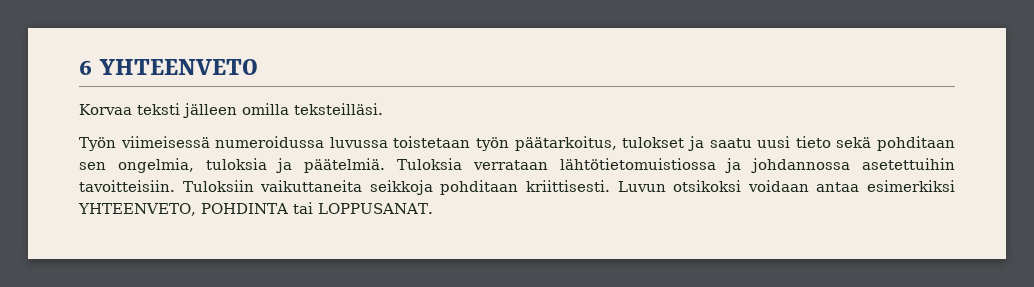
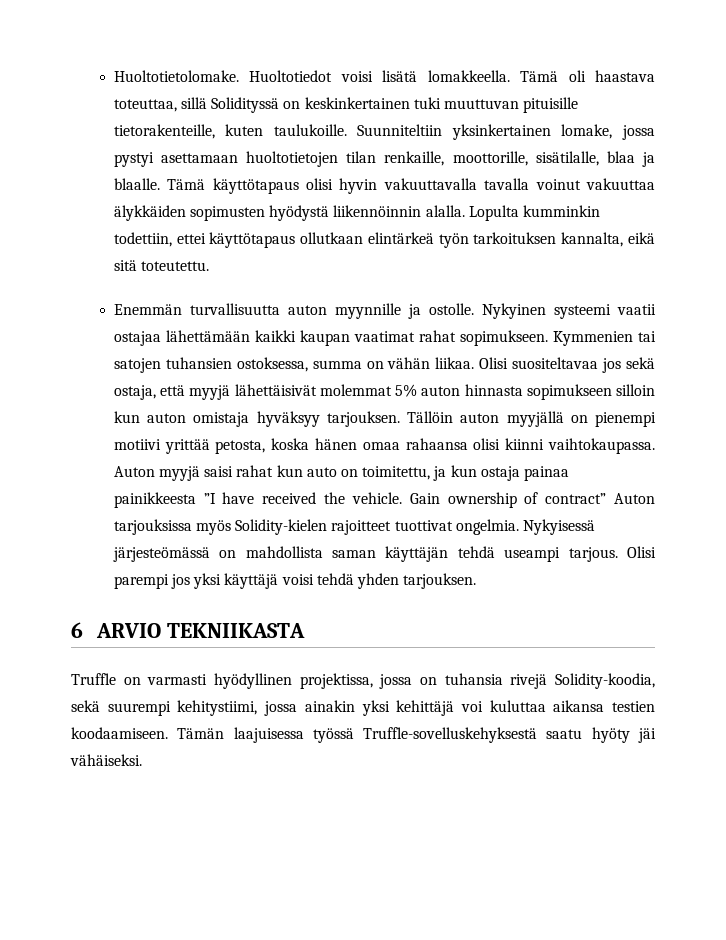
[79,59,258,75] [79,103,383,118] [79,136,956,151] [79,158,955,173] [79,180,956,195] [78,202,433,216] 6 YHTEENVETO // Korvaa teksti jälleen omilla teksteilläsi. // Työn viimeisessä numeroidussa luvussa toistetaan työn päätarkoitus, tulokset ja saatu uusi tieto sekä pohditaan sen ongelmia, tuloksia ja päätelmiä. Tuloksia verrataan lähtötietomuistiossa ja johdannossa asetettuihin tavoitteisiin. Tuloksiin vaikuttaneita seikkoja pohditaan kriittisesti. Luvun otsikoksi voidaan antaa esimerkiksi YHTEENVETO, POHDINTA tai LOPPUSANAT. -> [113,70,655,82] [113,97,579,113] [113,124,655,140] [113,151,655,167] [113,178,655,194] [113,205,600,221] [113,232,655,248] [113,260,210,271] [113,303,656,319] [113,330,656,346] [113,357,655,373] [113,384,655,400] [113,411,656,427] [113,438,655,454] [113,465,569,481] [113,492,655,508] [113,519,595,535] [112,546,656,562] [113,573,477,589] [71,622,305,638] [71,673,656,689] [71,700,655,716] [71,727,656,743] [70,754,142,766] Huoltotietolomake. Huoltotiedot voisi lisätä lomakkeella. Tämä oli haastava toteuttaa, sillä Solidityssä on keskinkertainen tuki muuttuvan pituisille tietorakenteille, kuten taulukoille. Suunniteltiin yksinkertainen lomake, jossa pystyi asettamaan huoltotietojen tilan renkaille, moottorille, sisätilalle, blaa ja blaalle. Tämä käyttötapaus olisi hyvin vakuuttavalla tavalla voinut vakuuttaa älykkäiden sopimusten hyödystä liikennöinnin alalla. Lopulta kumminkin todettiin, ettei käyttötapaus ollutkaan elintärkeä työn tarkoituksen kannalta, eikä sitä toteutettu. // Enemmän turvallisuutta auton myynnille ja ostolle. Nykyinen systeemi vaatii ostajaa lähettämään kaikki kaupan vaatimat rahat sopimukseen. Kymmenien tai satojen tuhansien ostoksessa, summa on vähän liikaa. Olisi suositeltavaa jos sekä ostaja, että myyjä lähettäisivät molemmat 5% auton hinnasta sopimukseen silloin kun auton omistaja hyväksyy tarjouksen. Tällöin auton myyjällä on pienempi motiivi yrittää petosta, koska hänen omaa rahaansa olisi kiinni vaihtokaupassa. Auton myyjä saisi rahat kun auto on toimitettu, ja kun ostaja painaa painikkeesta ”I have received the vehicle. Gain ownership of contract” Auton tarjouksissa myös Solidity-kielen rajoitteet tuottivat ongelmia. Nykyisessä järjesteömässä on mahdollista saman käyttäjän tehdä useampi tarjous. Olisi parempi jos yksi käyttäjä voisi tehdä yhden tarjouksen. // 6 ARVIO TEKNIIKASTA // Truffle on varmasti hyödyllinen projektissa, jossa on tuhansia rivejä Solidity-koodia, sekä suurempi kehitystiimi, jossa ainakin yksi kehittäjä voi kuluttaa aikansa testien koodaamiseen. Tämän laajuisessa työssä Truffle-sovelluskehyksestä saatu hyöty jäi vähäiseksi.

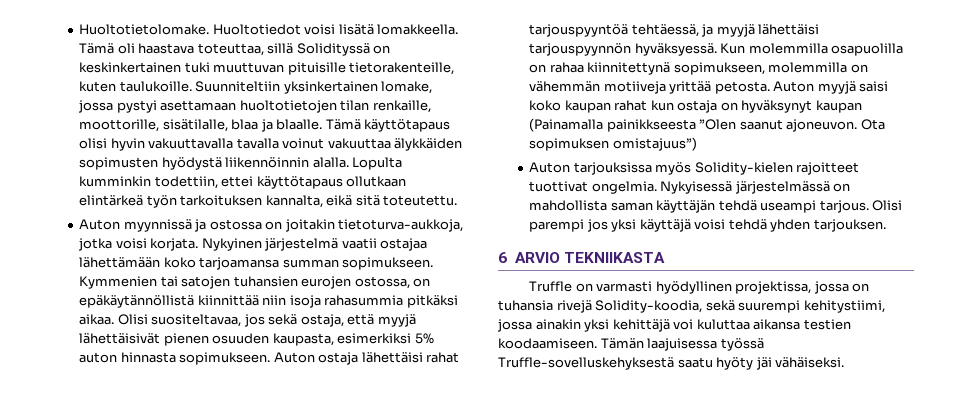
[113,303,656,319] [113,330,456,346] Enemmän turvallisuutta auton myynnille ja ostolle. Nykyinen systeemi vaatii ostajaa lähettämään kaikki kaupan vaatimat rahat -> [79,219,464,232] [78,238,428,251] [79,257,339,270] Auton myynnissä ja ostossa on joitakin tietoturva-aukkoja, jotka voisi korjata. Nykyinen järjestelmä vaatii ostajaa lähettämään koko tarjoamansa summan
[236,357,599,372] ostoksessa, summa on vähän liikaa. Olisi suositeltavaa -> [301,276,431,289] [79,295,458,308] [79,314,242,327] eurojen ostossa, on epäkäytännöllistä kiinnittää niin isoja rahasummia pitkäksi aikaa. Olisi suositeltavaa,
[319,384,655,400] [113,411,656,427] [113,438,655,454] [113,465,569,481] [113,492,607,508] molemmat 5% auton hinnasta sopimukseen silloin kun auton omistaja hyväksyy tarjouksen. Tällöin auton myyjällä on pienempi motiivi yrittää petosta, koska hänen omaa rahaansa olisi kiinni vaihtokaupassa. Auton myyjä saisi rahat kun auto on toimitettu, ja kun ostaja painaa painikkeesta ”I have received the vehicle. Gain ownership of contract” -> [163,333,434,346] [79,352,460,365] [529,24,820,37] [529,43,904,56] [529,62,868,75] [529,81,889,94] [529,100,862,113] [529,118,885,132] [529,137,697,151] pienen osuuden kaupasta, esimerkiksi 5% auton hinnasta sopimukseen. Auton ostaja lähettäisi rahat tarjouspyyntöä tehtäessä, ja myyjä lähettäisi tarjouspyynnön hyväksyessä. Kun molemmilla osapuolilla on rahaa kiinnitettynä sopimukseen, molemmilla on vähemmän motiiveja yrittää petosta. Auton myyjä saisi koko kaupan rahat kun ostaja on hyväksynyt kaupan (Painamalla painikkseesta ”Olen saanut ajoneuvon. Ota sopimuksen omistajuus”) //
[112,547,210,562] järjesteömässä -> [734,181,830,194] järjestelmässä

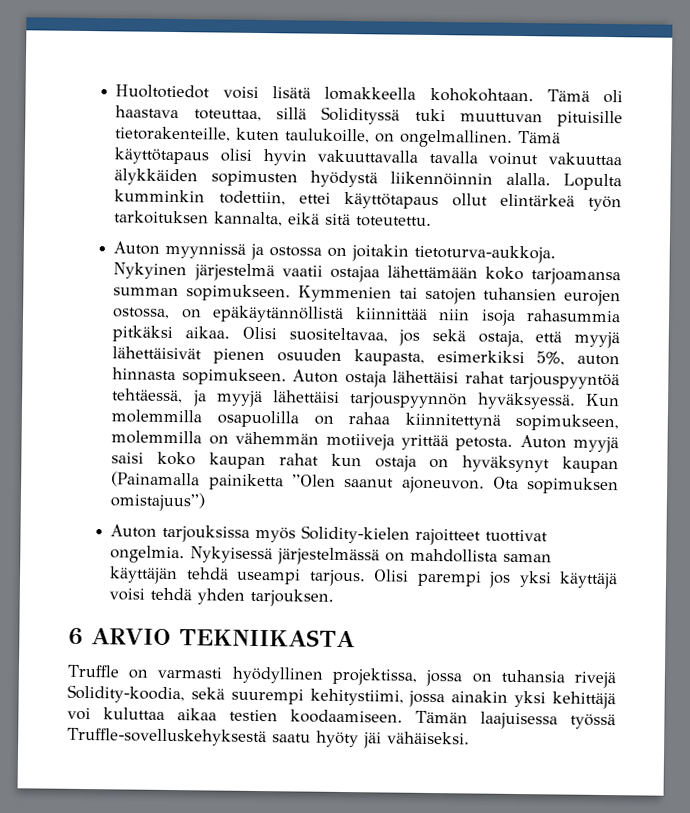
[79,24,210,35] Huoltotietolomake. -> (115, 91) none
[377,24,459,35] lomakkeella. -> [324,86,534,103] lomakkeella kohokohtaan.
[373,45,391,54] [79,62,182,73] on keskinkertainen -> (401, 115) none
[119,81,433,94] [78,100,431,113] [79,119,323,132] taulukoille. Suunniteltiin yksinkertainen lomake, jossa pystyi asettamaan huoltotietojen tilan renkaille, moottorille, sisätilalle, blaa ja blaalle. -> [285,128,514,148] taulukoille, on ongelmallinen.
[346,176,407,187] ollutkaan -> [451,193,488,207] ollut
[338,219,464,232] [78,238,199,251] tietoturva-aukkoja, jotka voisi korjata. -> [414,244,557,264] tietoturva-aukkoja.
[414,333,434,344] 5% -> [536,351,566,366] 5%,
[606,119,696,132] painikkseesta -> [208,473,284,491] painiketta
[753,319,801,330] aikansa -> [177,708,217,721] aikaa

